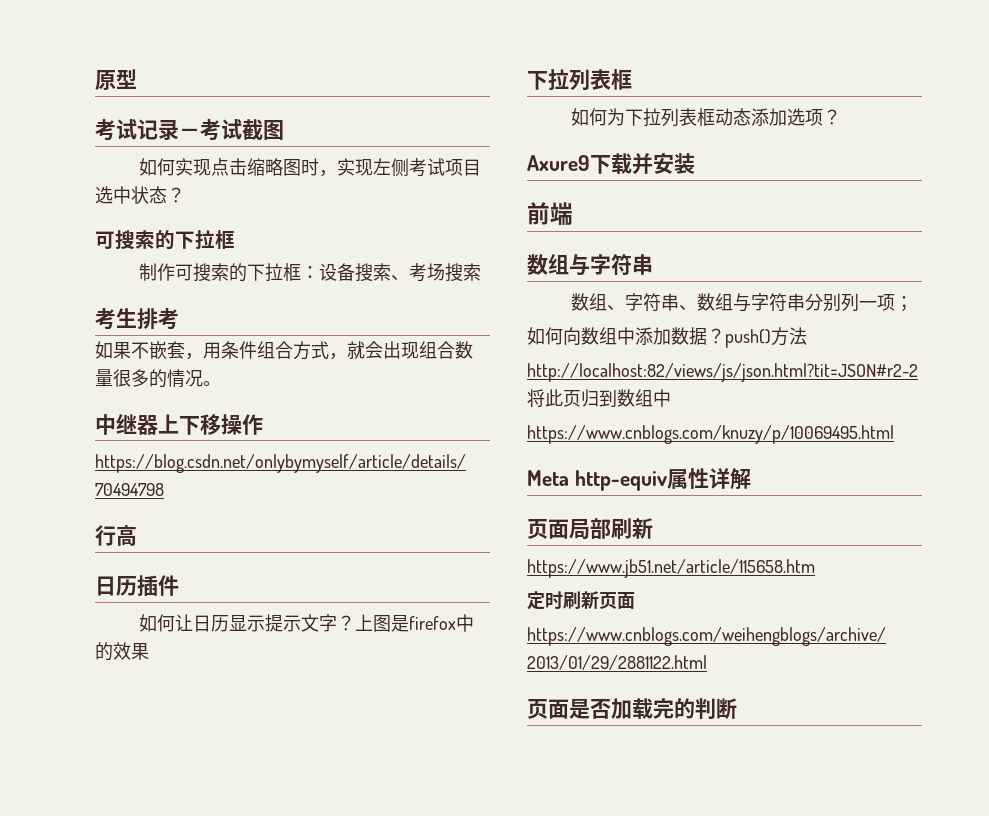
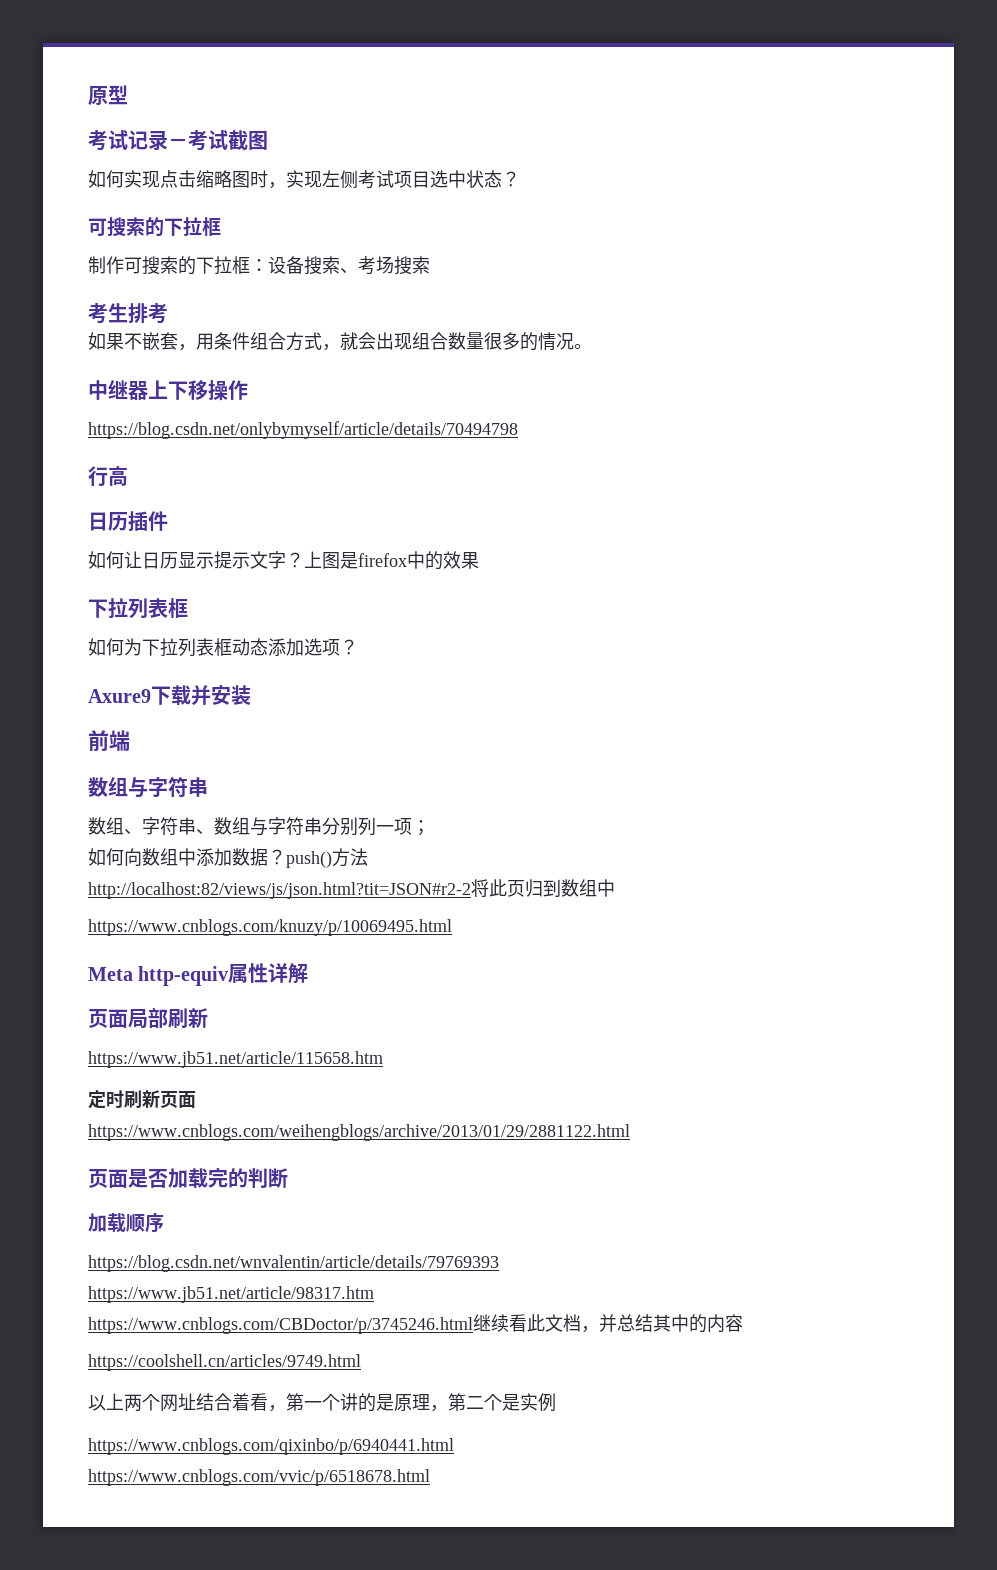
(737, 708) none -> [88,1213,164,1233] [88,1255,499,1272] [88,1286,374,1303] [88,1314,743,1334] [88,1354,361,1371] [88,1393,556,1412] [88,1438,454,1455] [88,1469,430,1486] // 加载顺序 // https://blog.csdn.net/wnvalentin/article/details/79769393 // https://www.jb51.net/article/98317.htm // https://www.cnblogs.com/CBDoctor/p/3745246.html继续看此文档，并总结其中的内容 // https://coolshell.cn/articles/9749.html // 以上两个网址结合着看，第一个讲的是原理，第二个是实例 // https://www.cnblogs.com/qixinbo/p/6940441.html // https://www.cnblogs.com/vvic/p/6518678.html

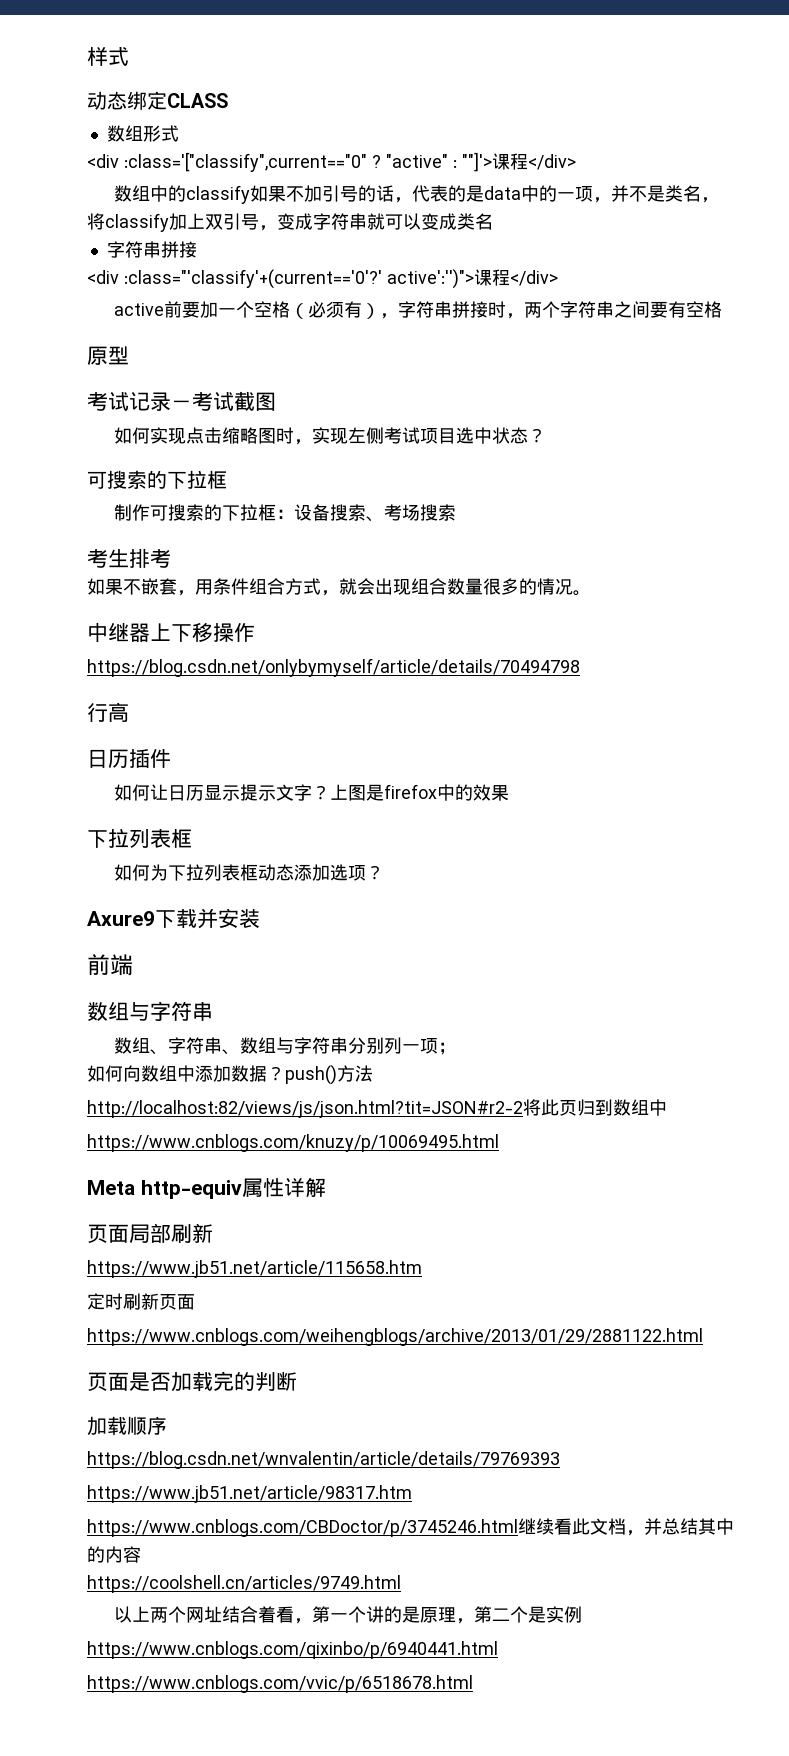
(88, 95) none -> [87,47,129,66] [87,91,228,110] [106,125,179,142] [87,152,576,172] [114,185,720,204] [87,213,493,232] [106,241,197,258] [87,269,558,289] [114,301,723,319] 样式 // 动态绑定CLASS // 数组形式 // <div :class='["classify",current=="0" ? "active" : ""]'>课程</div> // 数组中的classify如果不加引号的话，代表的是data中的一项，并不是类名，将classify加上双引号，变成字符串就可以变成类名 // 字符串拼接 // <div :class="'classify'+(current=='0'?' active':'')">课程</div> // active前要加一个空格（必须有），字符串拼接时，两个字符串之间要有空格 //

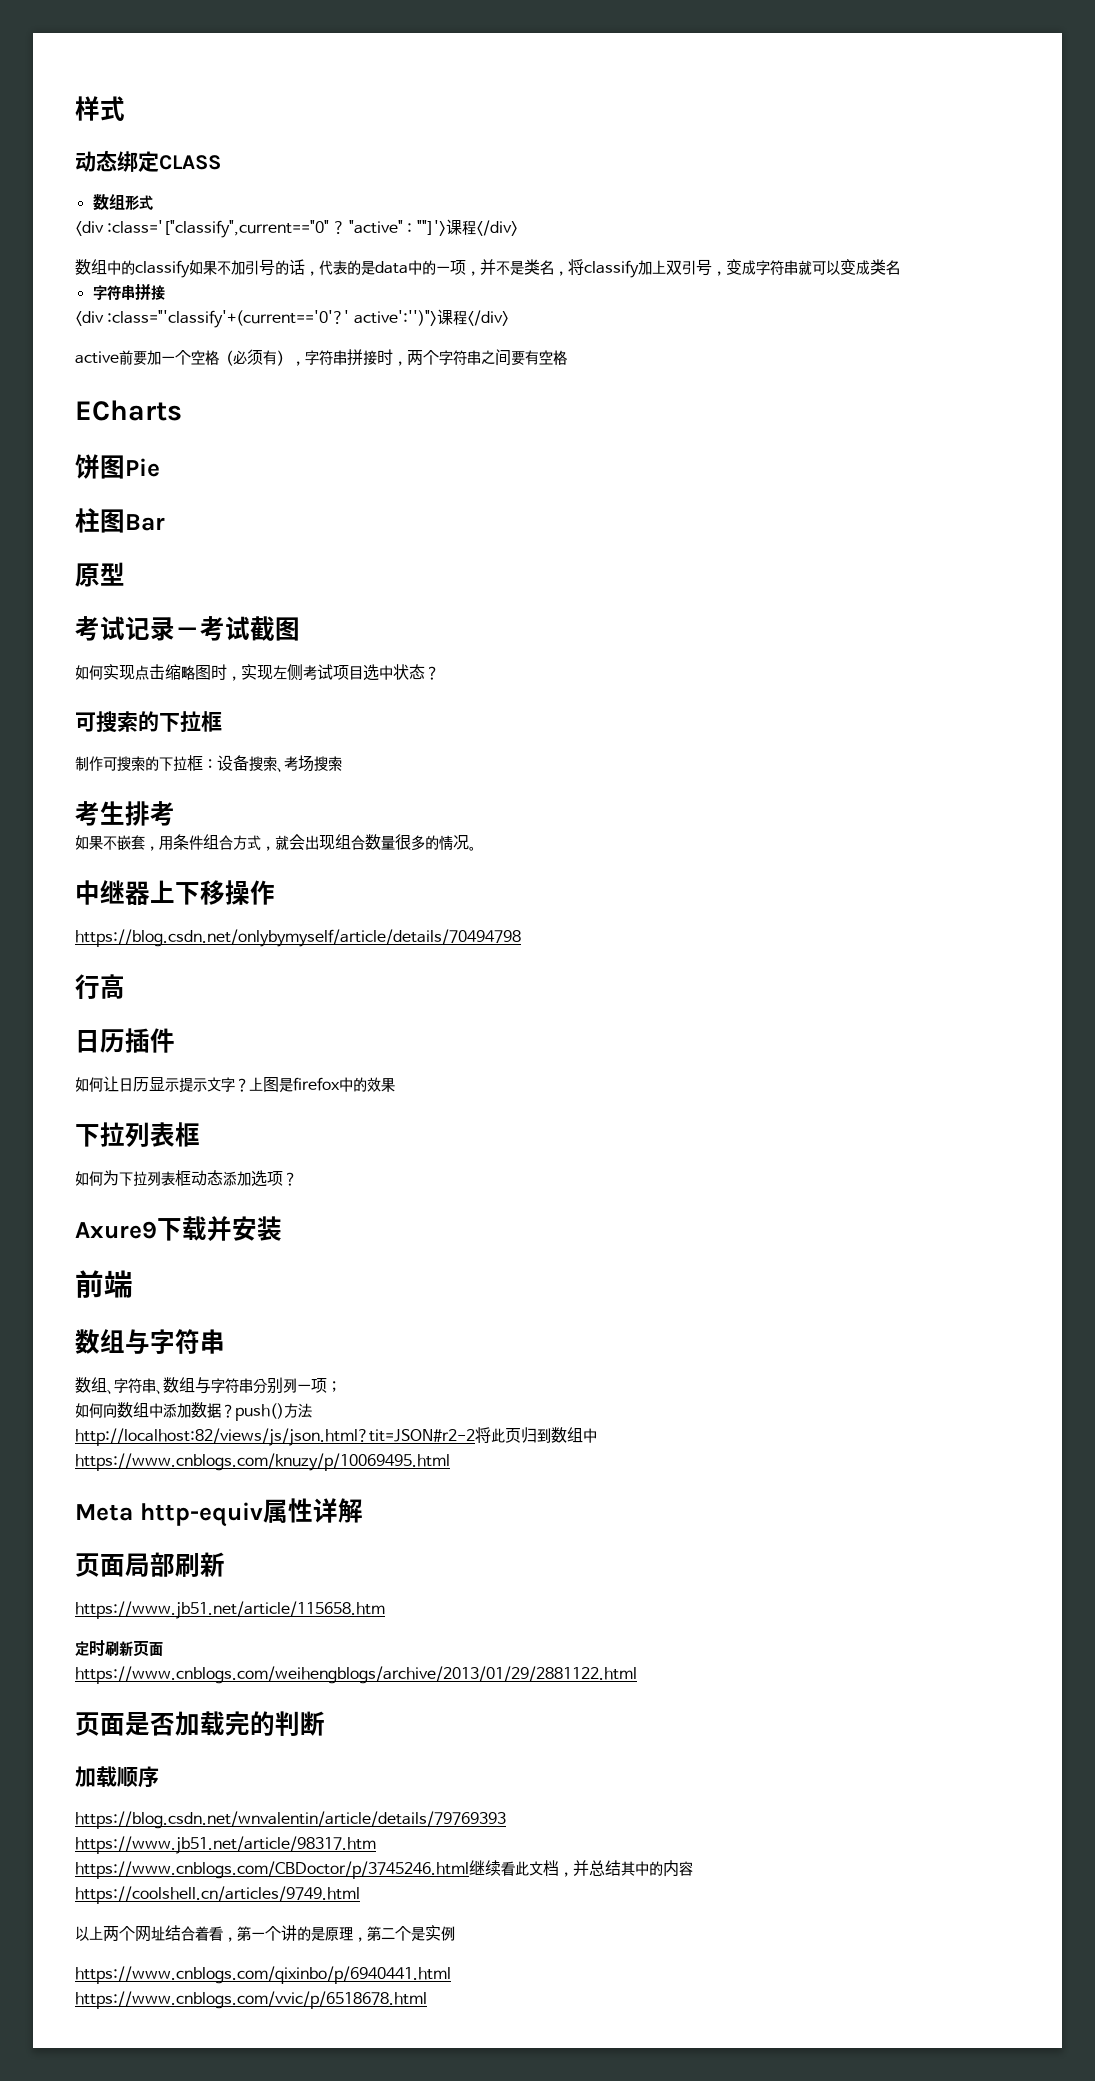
(723, 309) none -> [75,400,182,421] [75,454,160,479] [75,508,165,533] // ECharts // 饼图Pie // 柱图Bar

